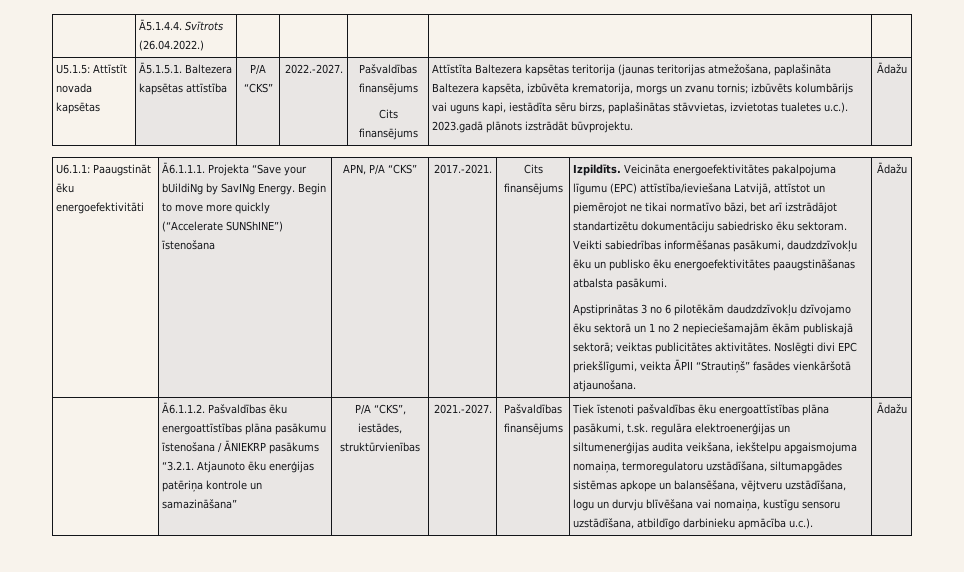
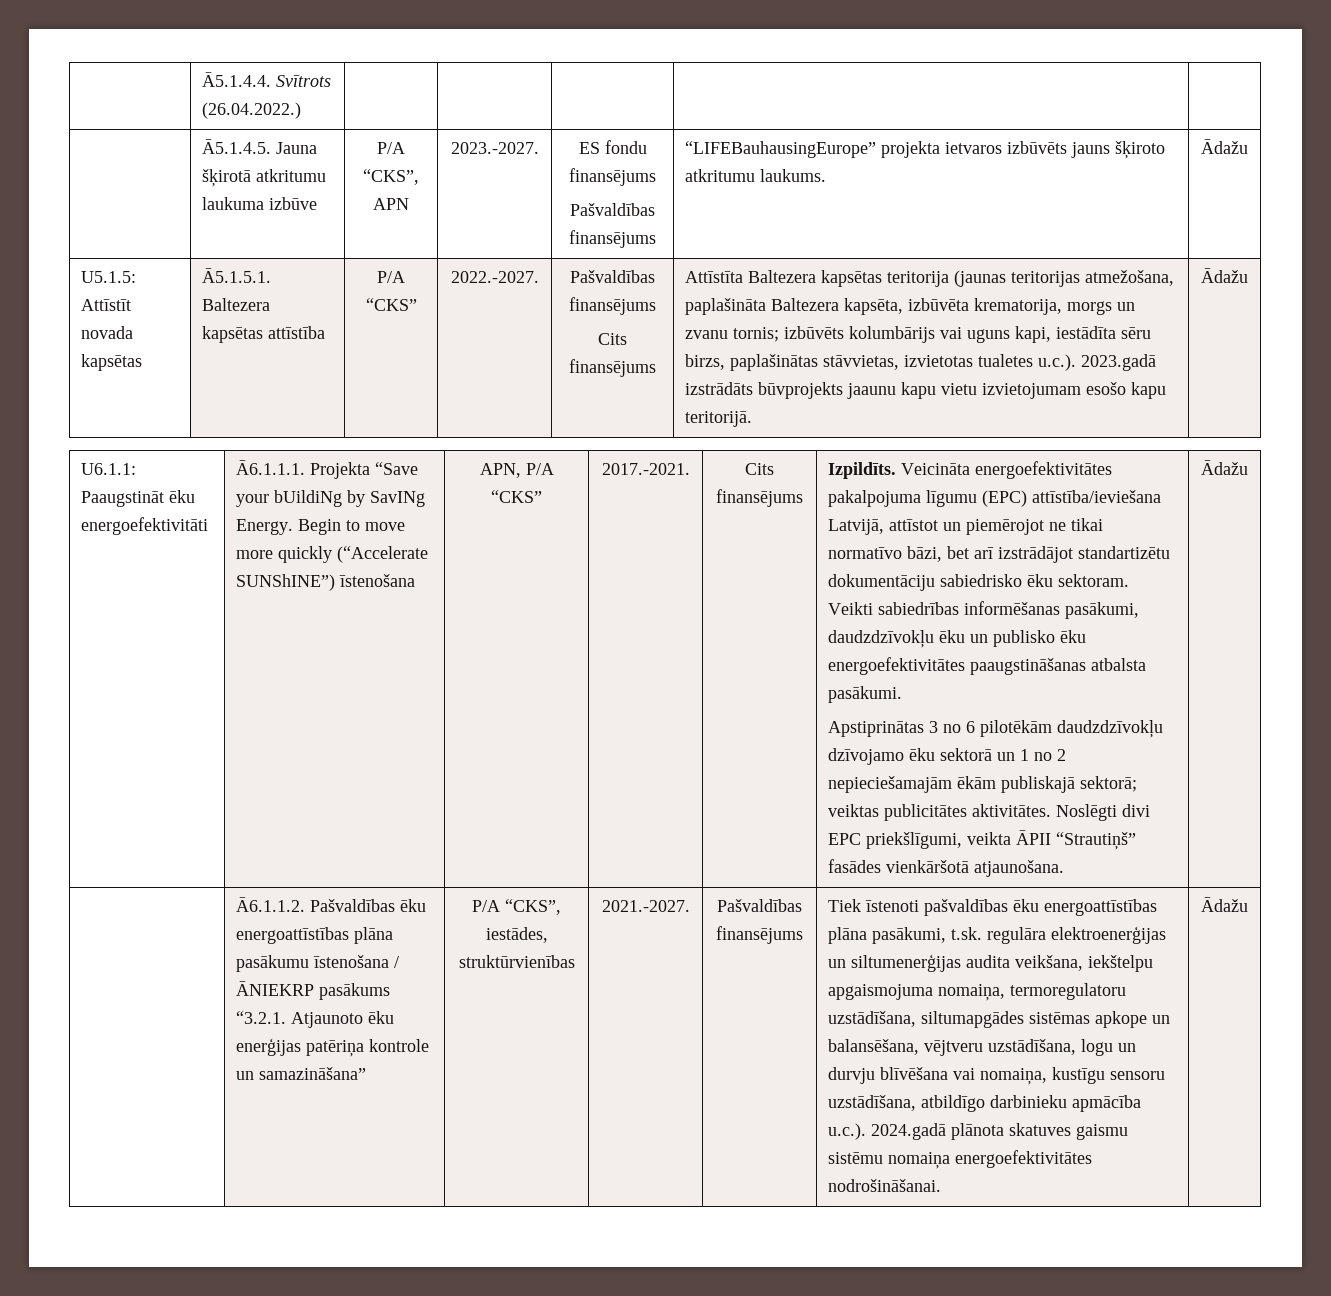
(205, 45) none -> [202,139,318,154] [202,169,327,187] [202,197,318,210] [377,142,405,154] [363,169,419,185] [373,198,409,210] [450,142,539,154] [578,140,647,154] [569,168,656,186] [570,203,655,216] [569,230,656,248] [685,141,1166,159] [685,169,827,182] [1201,139,1248,154] // | Ā5.1.4.5. Jauna šķirotā atkritumu laukuma izbūve | P/A “CKS”, APN | 2023.-2027. | ES fondu finansējums // Pašvaldības finansējums | “LIFEBauhausingEurope” projekta ietvaros izbūvēts jauns šķiroto atkritumu laukums. | Ādažu
[486,121,634,133] plānots izstrādāt būvprojektu. -> [685,382,1167,399] [685,411,753,427] izstrādāts būvprojekts jaaunu kapu vietu izvietojumam esošo kapu teritorijā.
(814, 523) none -> [871,1123,1129,1140] [828,1150,1093,1169] [828,1179,942,1192] 2024.gadā plānota skatuves gaismu sistēmu nomaiņa energoefektivitātes nodrošināšanai.

